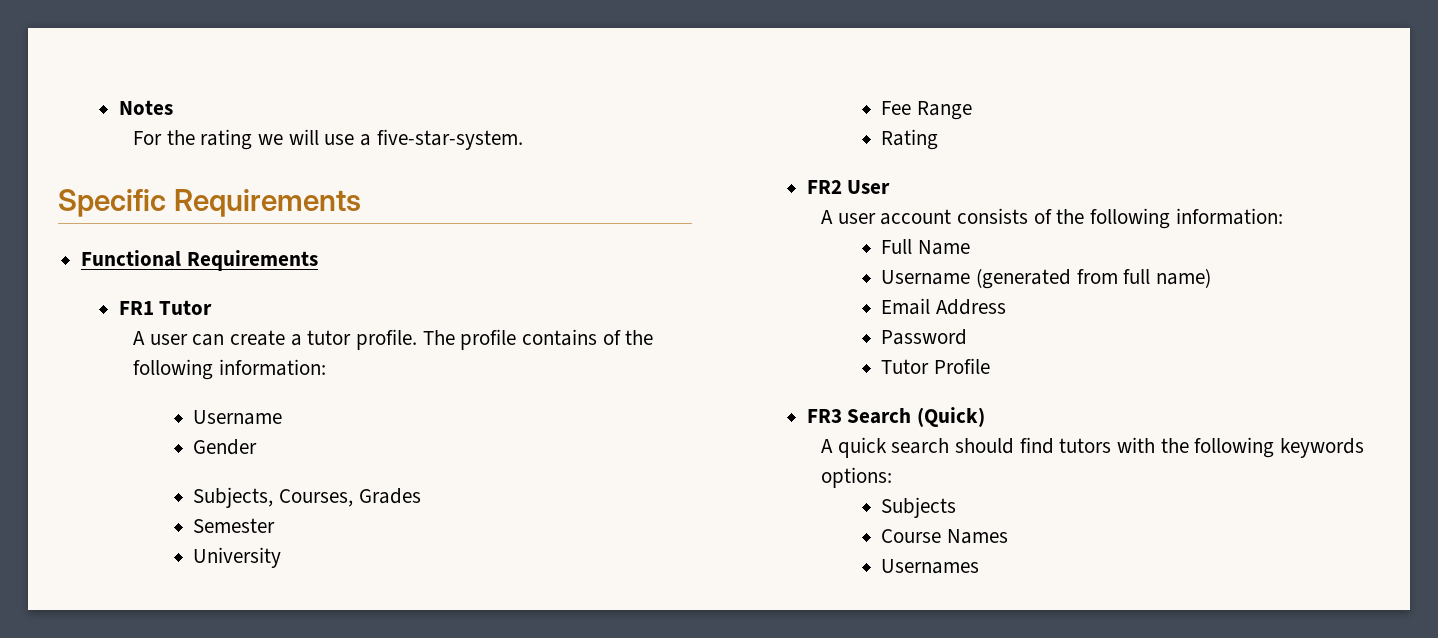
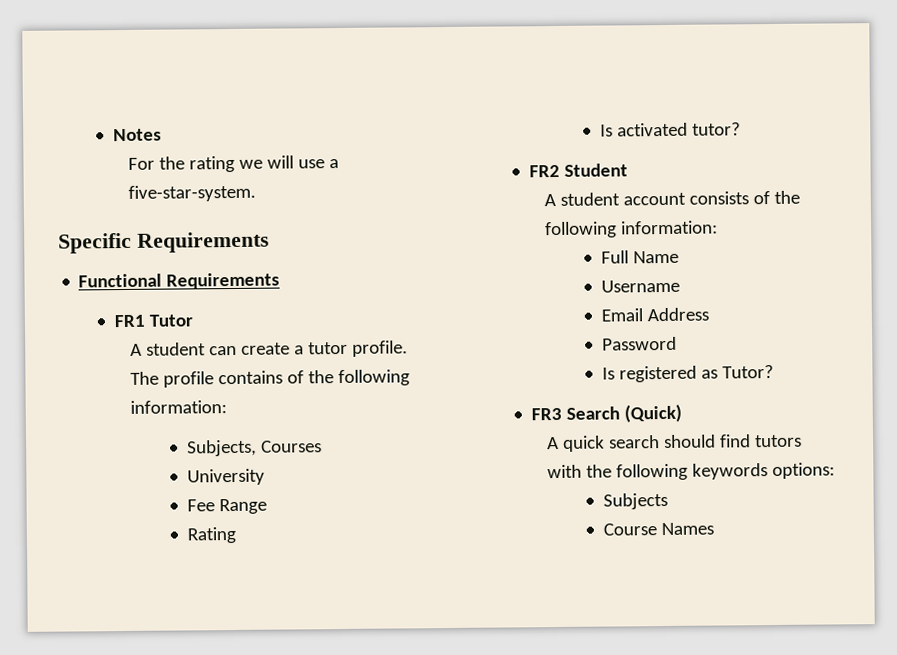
[149,334,188,345] user -> [145,342,206,356] student
[193,410,283,425] [193,439,258,455] // Username // Gender -> (227, 407) none
[279,488,421,507] [193,518,276,533] Courses, Grades // Semester -> [260,440,322,453] Courses
(939, 139) none -> [599,122,741,137] // Is activated tutor?
[847,180,891,194] [820,210,876,224] User // A user -> [563,163,628,177] [543,192,620,207] Student // A student
[976,268,1212,289] (generated from full name) -> (680, 286) none
[881,358,991,374] Tutor Profile -> [601,364,774,383] Is registered as Tutor?
[881,559,980,574] // Usernames -> (714, 529) none

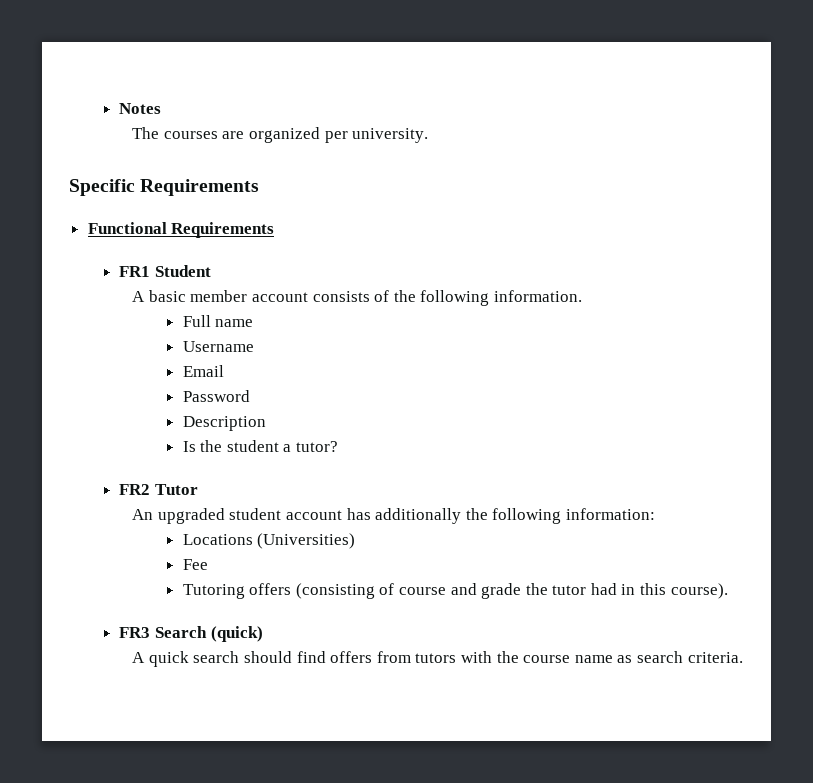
[127,155,339,173] [127,184,256,202] For the rating we will use a five-star-system. -> [132,127,429,143] The courses are organized per university.
[148,314,193,327] [129,340,408,357] [129,369,410,388] [129,400,227,414] [186,439,322,457] [186,468,265,486] [186,498,267,515] [186,526,236,544] [599,122,741,137] [528,164,560,178] Tutor // A student can create a tutor profile. The profile contains of the following information: // Subjects, Courses // University // Fee Range // Rating // Is activated tutor? // FR2 -> (151, 271) none
[559,192,620,206] student -> [148,290,248,302] basic member
[620,220,718,235] information: -> [493,290,582,302] information.
[632,250,679,264] Name -> [215,319,254,327] name
[646,307,709,322] Address -> (224, 371) none
[601,364,774,383] // Is registered as Tutor? -> [182,416,266,431] [182,440,338,452] [119,484,198,495] [132,508,655,524] [182,533,356,549] [182,559,208,570] [182,583,728,599] // Description // Is the student a tutor? // FR2 Tutor // An upgraded student account has additionally the following information: // Locations (Universities) // Fee // Tutoring offers (consisting of course and grade the tutor had in this course).
[623,403,682,423] (Quick) -> [210,626,263,642] (quick)
(751, 441) none -> [330,651,411,663] offers from
[615,462,835,481] [602,492,668,510] [602,522,714,536] following keywords options: // Subjects // Course Names -> [523,651,743,663] course name as search criteria.

